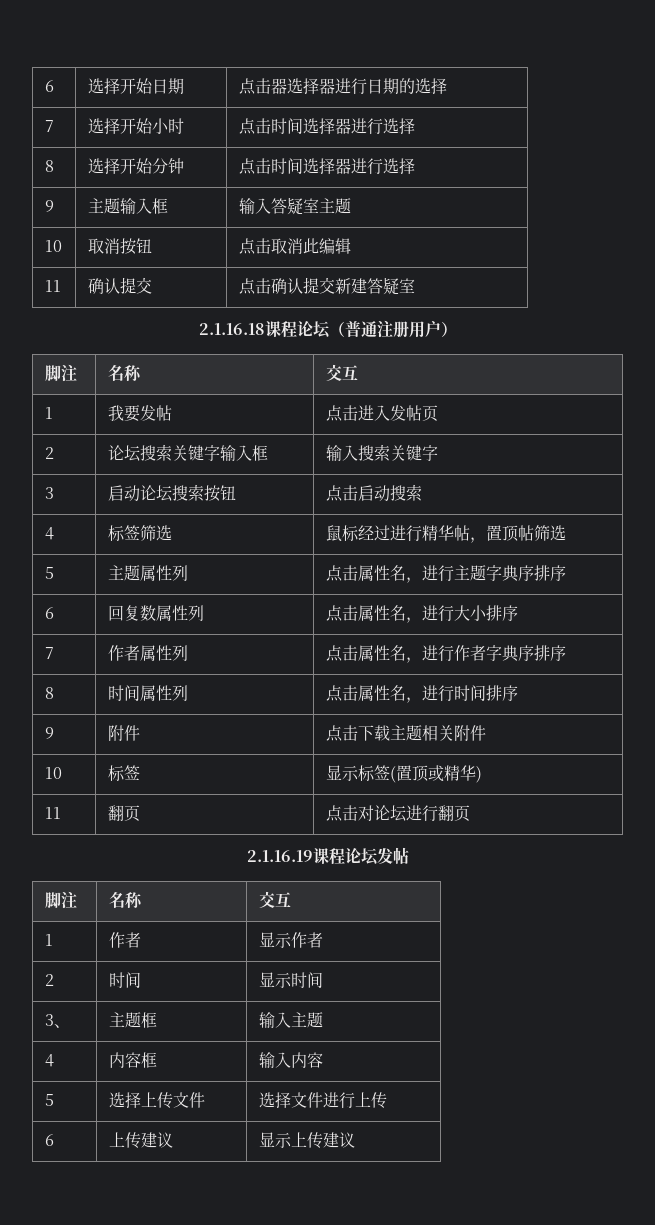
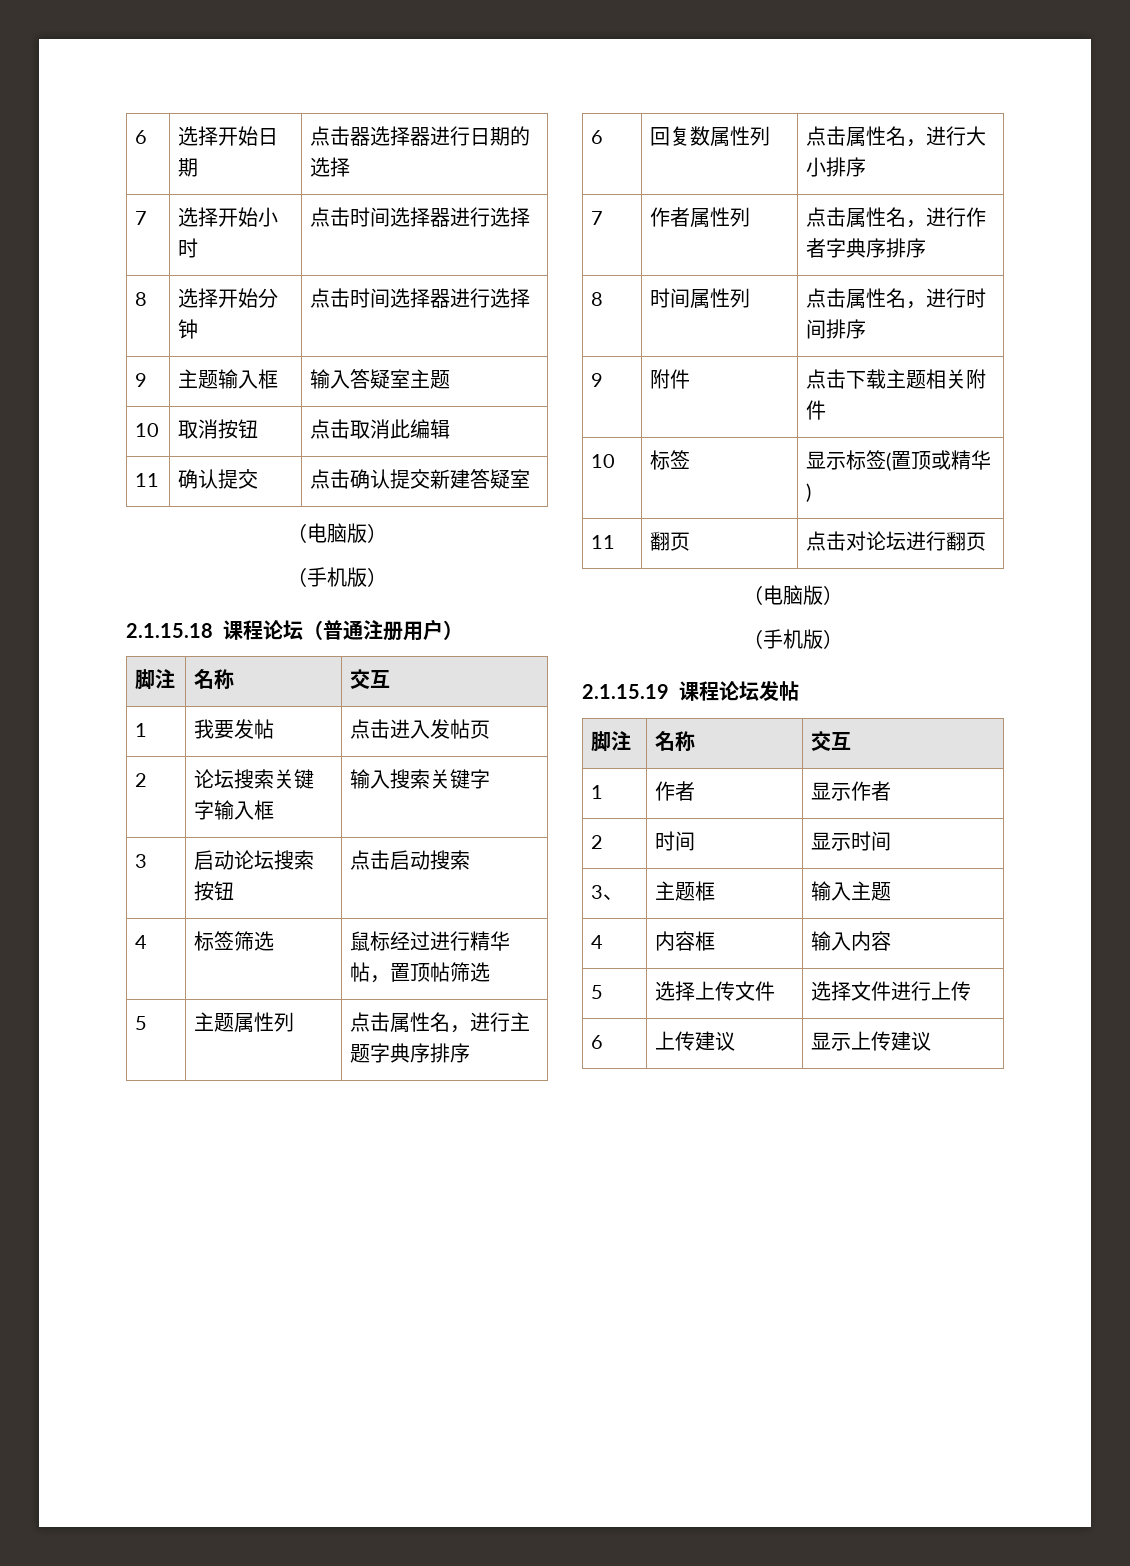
[198,323,265,335] 2.1.16.18 -> [287,523,387,543] [287,567,387,587] [126,623,213,638] （电脑版） // （手机版） // 2.1.15.18
[246,850,313,862] 2.1.16.19 -> [743,585,843,605] [743,629,843,649] [582,684,669,699] （电脑版） // （手机版） // 2.1.15.19

